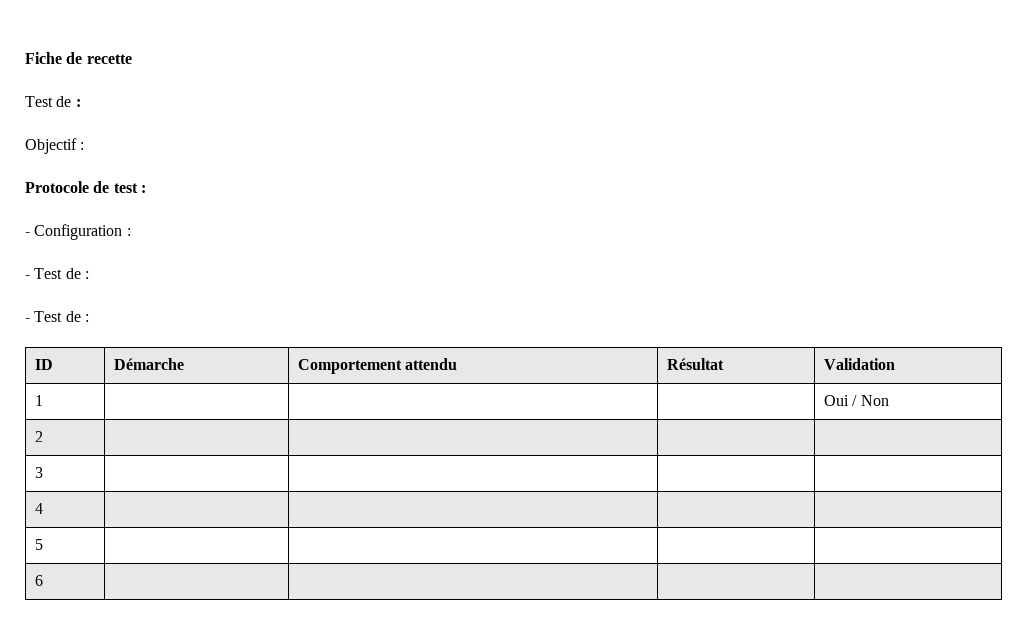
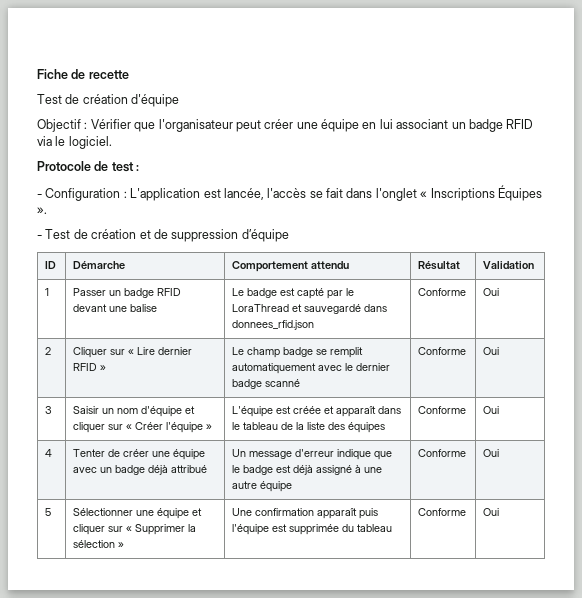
[75,99,81,107] : -> [82,94,180,107] création d'équipe
(85, 146) none -> [90,119,534,132] [37,136,112,149] Vérifier que l'organisateur peut créer une équipe en lui associant un badge RFID via le logiciel.
[25,268,89,279] [25,311,89,322] // - Test de : // - Test de : -> [130,185,542,201] [37,207,47,214] [37,229,289,242] L'application est lancée, l'accès se fait dans l'onglet « Inscriptions Équipes ». // - Test de création et de suppression d’équipe
[823,395,889,406] | | | Oui / Non -> [73,288,182,298] [73,304,158,312] [232,288,355,299] [232,304,388,314] [232,320,315,330] [418,288,467,296] [483,288,500,296] Passer un badge RFID devant une balise | Le badge est capté par le LoraThread et sauvegardé dans donnees_rfid.json | Conforme | Oui
[34,467,43,478] [34,503,43,514] [34,539,43,550] [34,575,43,586] | | | // 3 | | | | // 4 | | | | // 5 | | | | // 6 | | | | -> [73,347,193,358] [73,363,107,371] [232,347,364,358] [232,363,391,374] [232,379,301,389] [418,347,467,355] [483,347,500,355] [45,406,53,414] [73,406,196,417] [73,422,213,433] [232,406,402,417] [232,422,386,433] [418,406,467,414] [483,406,500,414] [45,449,53,457] [73,449,206,460] [73,465,208,475] [232,449,393,460] [232,465,383,475] [232,481,293,492] [418,449,467,457] [483,449,500,457] [45,508,52,516] [73,508,203,519] [73,524,197,535] [73,540,125,548] [232,508,379,519] [232,524,393,535] [418,508,467,516] [483,508,500,516] Cliquer sur « Lire dernier RFID » | Le champ badge se remplit automatiquement avec le dernier badge scanné | Conforme | Oui // 3 | Saisir un nom d'équipe et cliquer sur « Créer l'équipe » | L'équipe est créée et apparaît dans le tableau de la liste des équipes | Conforme | Oui // 4 | Tenter de créer une équipe avec un badge déjà attribué | Un message d'erreur indique que le badge est déjà assigné à une autre équipe | Conforme | Oui // 5 | Sélectionner une équipe et cliquer sur « Supprimer la sélection » | Une confirmation apparaît puis l'équipe est supprimée du tableau | Conforme | Oui

